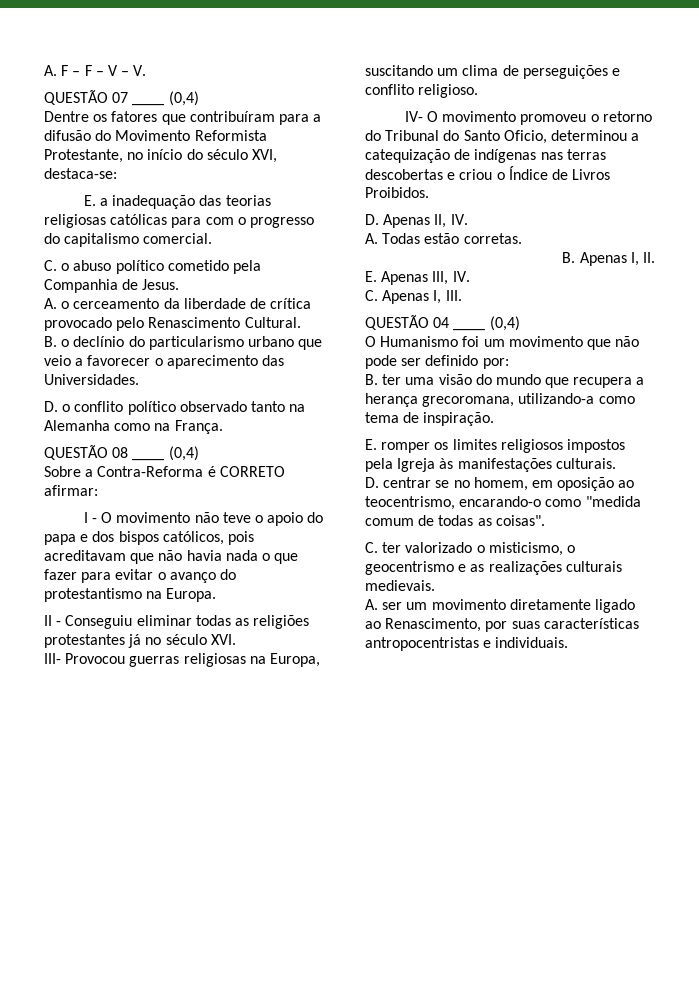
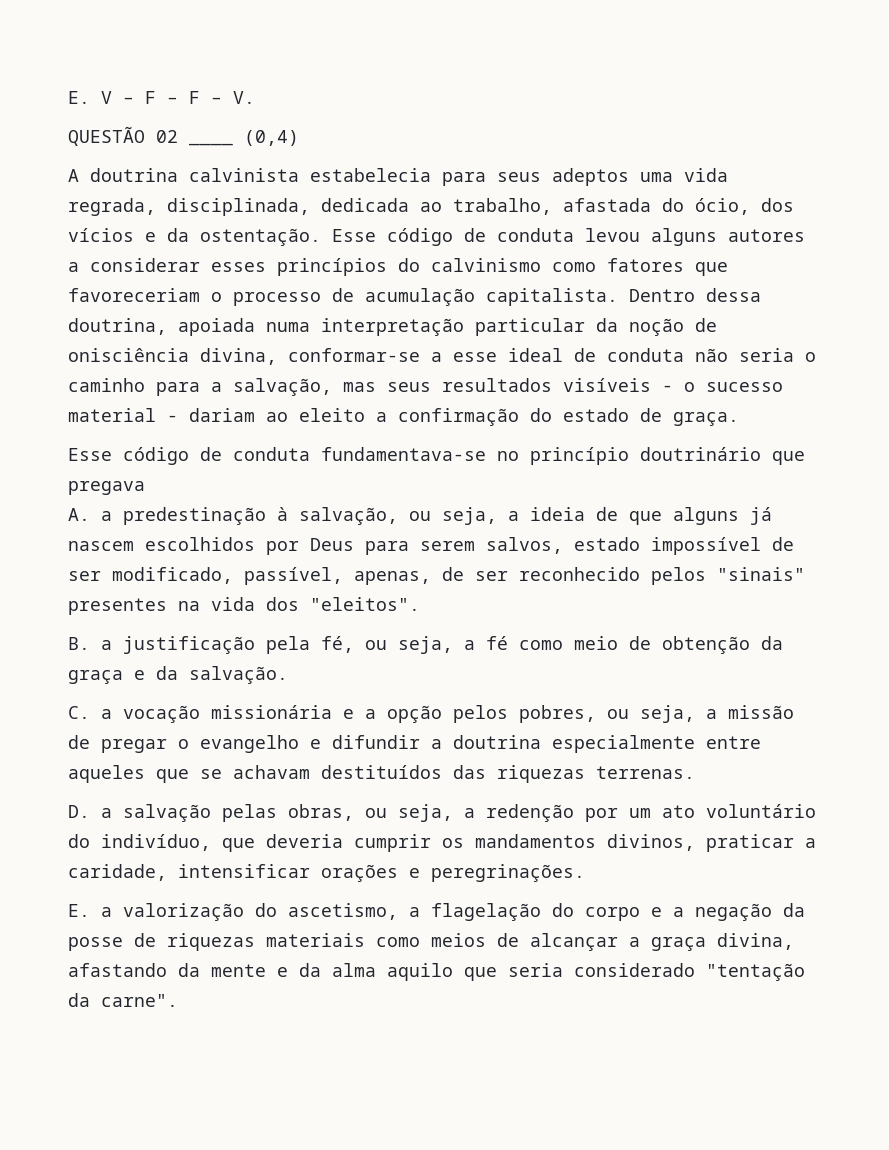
[44,65,57,76] A. -> [68,91,134,104] E. V –
[107,65,130,76] V – -> (222, 100) none
[112,92,129,103] [132,91,199,106] [44,111,322,125] [44,130,267,141] [44,149,277,163] [44,168,117,179] [83,195,271,209] [44,214,314,228] [44,233,213,247] [44,260,261,274] [44,279,180,293] [44,298,312,309] [44,317,301,331] [44,336,323,350] [44,355,284,369] [44,374,139,385] [44,401,306,415] [44,420,223,434] [44,445,129,460] [132,446,199,461] [44,466,285,477] [44,485,98,496] [83,512,324,526] [44,531,254,545] [44,550,299,564] [44,569,236,583] [44,588,217,602] [44,615,310,629] [44,634,236,648] [44,653,320,667] [365,65,620,79] [365,84,479,98] [404,111,652,125] [365,130,640,144] [365,149,606,163] [365,166,611,180] [365,187,429,198] [365,214,468,228] [365,233,522,244] [562,252,655,266] [365,271,470,285] [365,290,462,304] [365,315,450,330] [453,316,520,331] [365,336,640,350] [365,355,509,369] [365,374,645,388] [365,393,635,407] [365,412,495,426] [365,439,625,453] [365,458,616,472] [365,477,635,491] [365,496,641,510] [365,515,545,526] [365,542,575,556] [365,561,622,575] [365,580,435,591] [365,599,635,613] [365,618,639,632] [365,637,569,651] 07 ____ (0,4) // Dentre os fatores que contribuíram para a difusão do Movimento Reformista Protestante, no início do século XVI, destaca-se: // E. a inadequação das teorias religiosas católicas para com o progresso do capitalismo comercial. // C. o abuso político cometido pela Companhia de Jesus. // A. o cerceamento da liberdade de crítica provocado pelo Renascimento Cultural. // B. o declínio do particularismo urbano que veio a favorecer o aparecimento das Universidades. // D. o conflito político observado tanto na Alemanha como na França. // QUESTÃO 08 ____ (0,4) // Sobre a Contra-Reforma é CORRETO afirmar: // I - O movimento não teve o apoio do papa e dos bispos católicos, pois acreditavam que não havia nada o que fazer para evitar o avanço do protestantismo na Europa. // II - Conseguiu eliminar todas as religiões protestantes já no século XVI. // III- Provocou guerras religiosas na Europa, suscitando um clima de perseguições e conflito religioso. // IV- O movimento promoveu o retorno do Tribunal do Santo Oficio, determinou a catequização de indígenas nas terras descobertas e criou o Índice de Livros Proibidos. // D. Apenas II, IV. // A. Todas estão corretas. // B. Apenas I, II. // E. Apenas III, IV. // C. Apenas I, III. // QUESTÃO 04 ____ (0,4) // O Humanismo foi um movimento que não pode ser definido por: // B. ter uma visão do mundo que recupera a herança grecoromana, utilizando-a como tema de inspiração. // E. romper os limites religiosos impostos pela Igreja às manifestações culturais. // D. centrar se no homem, em oposição ao teocentrismo, encarando-o como "medida comum de todas as coisas". // C. ter valorizado o misticismo, o geocentrismo e as realizações culturais medievais. // A. ser um movimento diretamente ligado ao Renascimento, por suas características antropocentristas e individuais. -> [156,130,178,143] [189,130,299,146] [68,168,728,186] [68,198,794,216] [68,228,805,246] [68,258,728,276] [68,288,761,306] [68,318,717,336] [68,348,816,365] [68,378,783,396] [68,408,739,426] [68,447,805,465] [68,481,145,495] [68,507,772,525] [68,537,794,555] [68,567,805,585] [68,597,420,615] [68,636,783,654] [68,666,288,684] [68,705,794,723] [68,735,761,753] [68,765,695,783] [68,804,816,822] [68,834,816,852] [68,864,585,882] [68,903,805,921] [68,933,794,951] [68,963,805,981] [68,993,178,1007] 02 ____ (0,4) // A doutrina calvinista estabelecia para seus adeptos uma vida regrada, disciplinada, dedicada ao trabalho, afastada do ócio, dos vícios e da ostentação. Esse código de conduta levou alguns autores a considerar esses princípios do calvinismo como fatores que favoreceriam o processo de acumulação capitalista. Dentro dessa doutrina, apoiada numa interpretação particular da noção de onisciência divina, conformar-se a esse ideal de conduta não seria o caminho para a salvação, mas seus resultados visíveis - o sucesso material - dariam ao eleito a confirmação do estado de graça. // Esse código de conduta fundamentava-se no princípio doutrinário que pregava // A. a predestinação à salvação, ou seja, a ideia de que alguns já nascem escolhidos por Deus para serem salvos, estado impossível de ser modificado, passível, apenas, de ser reconhecido pelos "sinais" presentes na vida dos "eleitos". // B. a justificação pela fé, ou seja, a fé como meio de obtenção da graça e da salvação. // C. a vocação missionária e a opção pelos pobres, ou seja, a missão de pregar o evangelho e difundir a doutrina especialmente entre aqueles que se achavam destituídos das riquezas terrenas. // D. a salvação pelas obras, ou seja, a redenção por um ato voluntário do indivíduo, que deveria cumprir os mandamentos divinos, praticar a caridade, intensificar orações e peregrinações. // E. a valorização do ascetismo, a flagelação do corpo e a negação da posse de riquezas materiais como meios de alcançar a graça divina, afastando da mente e da alma aquilo que seria considerado "tentação da carne".

